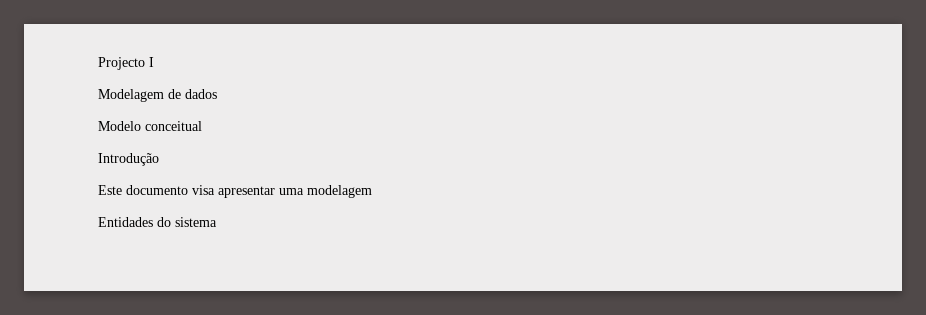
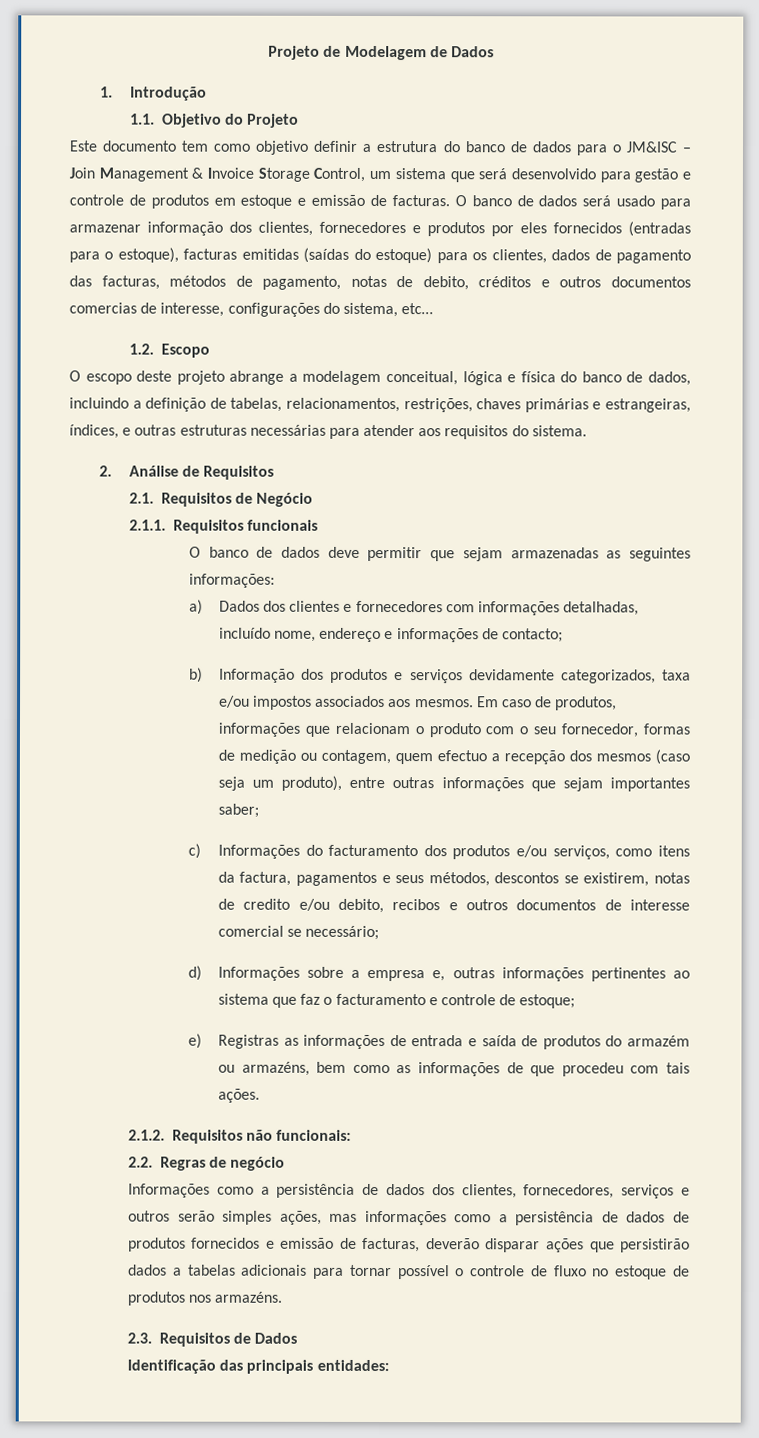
[98,57,154,70] [98,89,217,102] [98,121,202,131] [98,153,159,166] [98,185,372,198] [98,217,217,227] Projecto I // Modelagem de dados // Modelo conceitual // Introdução // Este documento visa apresentar uma modelagem // Entidades do sistema -> [268,45,494,61] [99,86,207,101] [129,113,300,128] [69,140,692,156] [69,167,692,183] [69,194,692,210] [69,221,691,237] [69,247,691,264] [69,275,692,291] [69,302,434,318] [128,343,210,358] [69,370,691,386] [69,397,692,413] [69,424,587,440] [98,465,275,480] [128,492,314,507] [128,519,318,534] [188,546,691,562] [188,573,275,588] [188,599,640,616] [218,627,564,643] [188,667,691,684] [218,695,618,711] [217,722,690,738] [217,749,690,765] [217,775,690,792] [217,803,259,818] [187,843,690,860] [217,871,691,887] [217,898,691,914] [217,925,380,941] [187,965,690,982] [217,993,576,1009] [187,1033,691,1050] [217,1061,691,1077] [217,1088,260,1103] [127,1129,352,1144] [127,1156,286,1171] [127,1183,690,1199] [127,1210,691,1226] [127,1237,691,1253] [127,1264,690,1280] [126,1291,284,1306] [126,1332,298,1347] [126,1359,389,1374] Projeto de Modelagem de Dados // 1. Introdução // 1.1. Objetivo do Projeto // Este documento tem como objetivo definir a estrutura do banco de dados para o JM&ISC – Join Management & Invoice Storage Control, um sistema que será desenvolvido para gestão e controle de produtos em estoque e emissão de facturas. O banco de dados será usado para armazenar informação dos clientes, fornecedores e produtos por eles fornecidos (entradas para o estoque), facturas emitidas (saídas do estoque) para os clientes, dados de pagamento das facturas, métodos de pagamento, notas de debito, créditos e outros documentos comercias de interesse, configurações do sistema, etc… // 1.2. Escopo // O escopo deste projeto abrange a modelagem conceitual, lógica e física do banco de dados, incluindo a definição de tabelas, relacionamentos, restrições, chaves primárias e estrangeiras, índices, e outras estruturas necessárias para atender aos requisitos do sistema. // 2. Análise de Requisitos // 2.1. Requisitos de Negócio // 2.1.1. Requisitos funcionais // O banco de dados deve permitir que sejam armazenadas as seguintes informações: // a) Dados dos clientes e fornecedores com informações detalhadas, incluído nome, endereço e informações de contacto; // b) Informação dos produtos e serviços devidamente categorizados, taxa e/ou impostos associados aos mesmos. Em caso de produtos, informações que relacionam o produto com o seu fornecedor, formas de medição ou contagem, quem efectuo a recepção dos mesmos (caso seja um produto), entre outras informações que sejam importantes saber; // c) Informações do facturamento dos produtos e/ou serviços, como itens da factura, pagamentos e seus métodos, descontos se existirem, notas de credito e/ou debito, recibos e outros documentos de interesse comercial se necessário; // d) Informações sobre a empresa e, outras informações pertinentes ao sistema que faz o facturamento e controle de estoque; // e) Registras as informações de entrada e saída de produtos do armazém ou armazéns, bem como as informações de que procedeu com tais ações. // 2.1.2. Requisitos não funcionais: // 2.2. Regras de negócio // Informações como a persistência de dados dos clientes, fornecedores, serviços e outros serão simples ações, mas informações como a persistência de dados de produtos fornecidos e emissão de facturas, deverão disparar ações que persistirão dados a tabelas adicionais para tornar possível o controle de fluxo no estoque de produtos nos armazéns. // 2.3. Requisitos de Dados // Identificação das principais entidades:

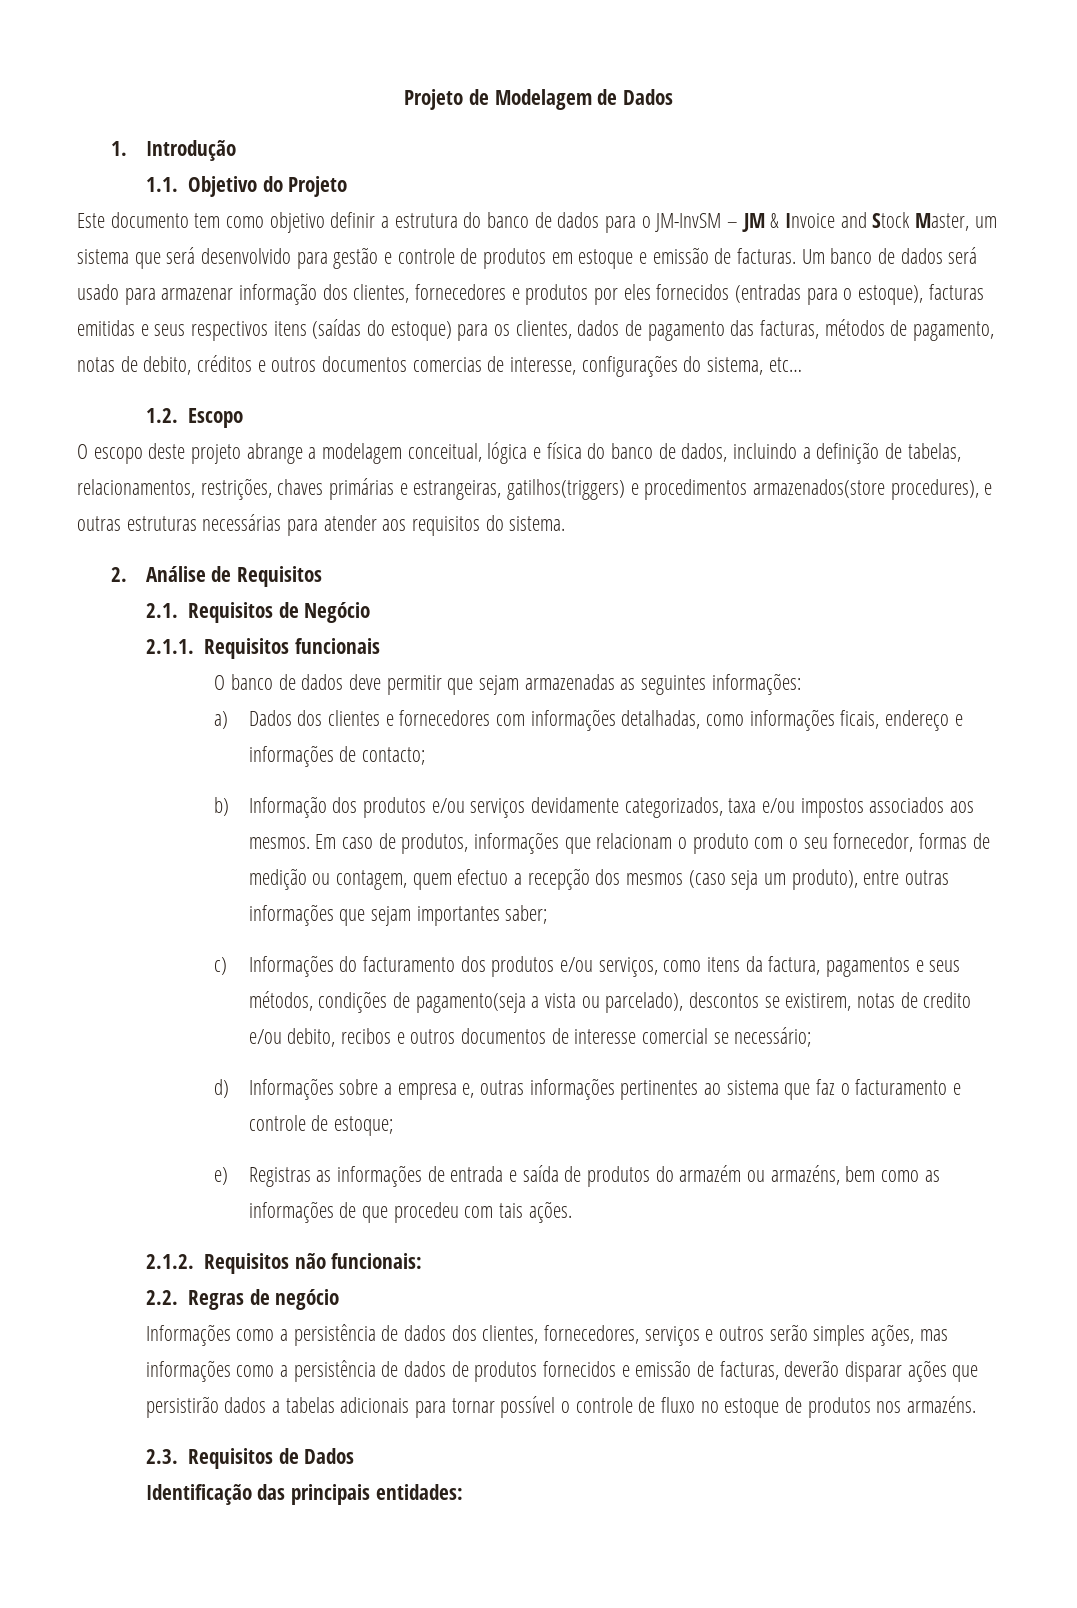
[625,141,692,153] [69,167,366,182] JM&ISC – Join Management & Invoice Storage Control, -> [655,212,970,232] JM-InvSM – JM & Invoice and Stock Master,
[454,195,467,207] O -> [801,249,825,264] Um
(299, 254) none -> [140,321,307,341] e seus respectivos itens
[69,424,119,439] índices, -> [507,479,979,500] gatilhos(triggers) e procedimentos armazenados(store procedures),
[218,627,317,642] incluído nome, -> [705,709,880,731] como informações ficais,
[394,672,404,681] e -> [431,798,465,813] e/ou
(490, 879) none -> [318,991,684,1013] condições de pagamento(seja a vista ou parcelado),

